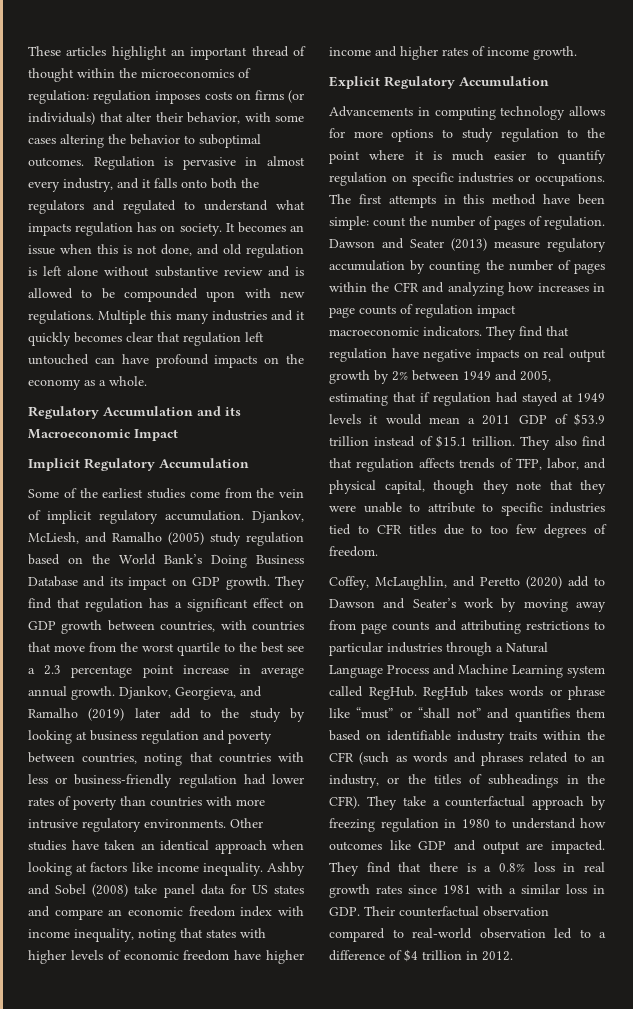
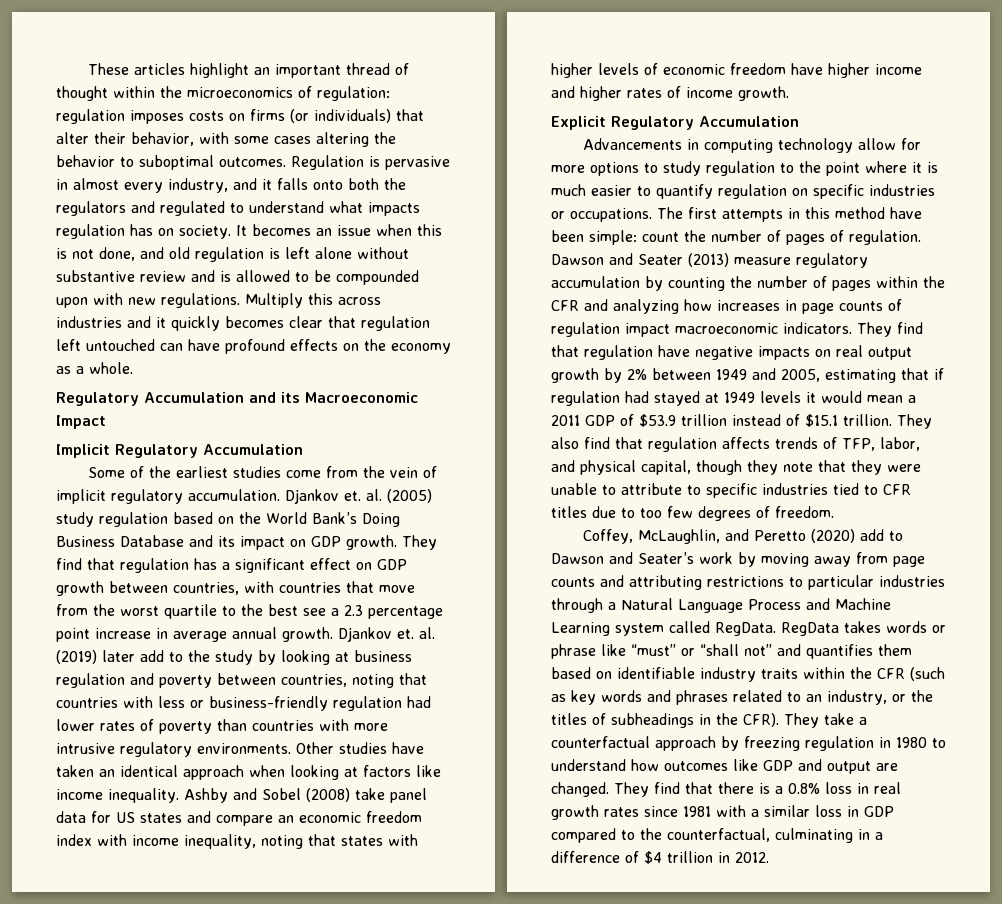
[98,310,209,324] Multiple this many -> [245,293,381,308] Multiply this across
[214,355,258,368] impacts -> [290,339,338,351] effects
[252,510,304,523] [28,532,162,544] Djankov, McLiesh, and Ramalho -> [285,489,382,504] Djankov et. al.
[119,686,262,700] [28,708,78,718] Djankov, Georgieva, and Ramalho -> [338,627,435,642] Djankov et. al.
[569,106,605,116] allows -> [858,138,897,150] allow
[368,686,468,700] RegHub. RegHub -> [715,622,839,636] RegData. RegData
(407, 759) none -> [571,690,596,705] key
[551,840,605,854] impacted. -> [551,782,609,797] changed.
[329,906,549,917] [329,928,591,942] GDP. Their counterfactual observation compared to real-world observation led to -> [864,806,894,817] [551,828,870,843] GDP compared to the counterfactual, culminating in

